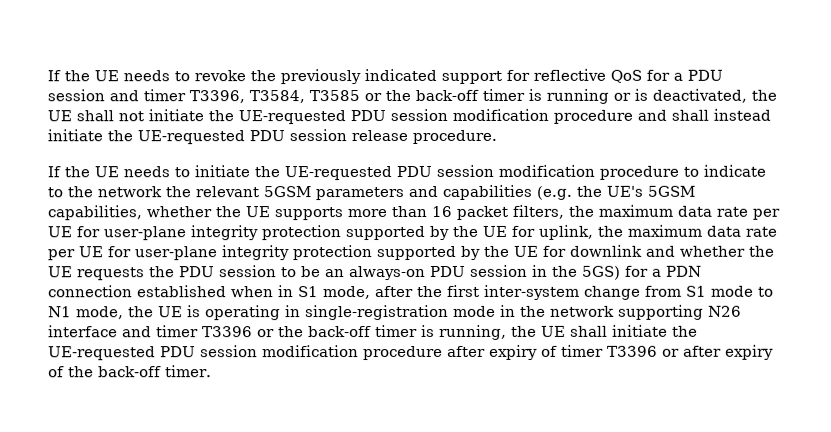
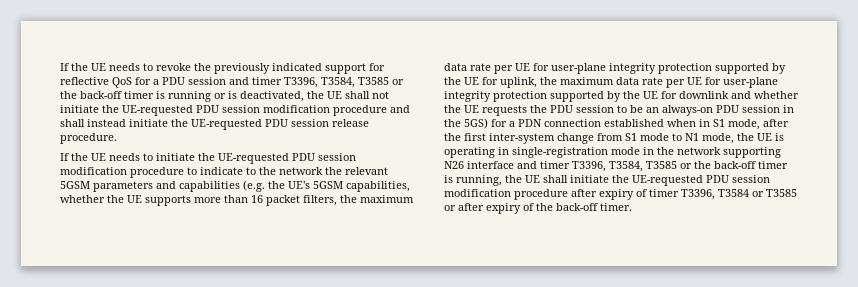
[202,326,253,338] T3396 -> [572,161,677,172] T3396, T3584, T3585
[607,345,658,357] T3396 -> [681,189,797,200] T3396, T3584 or T3585

